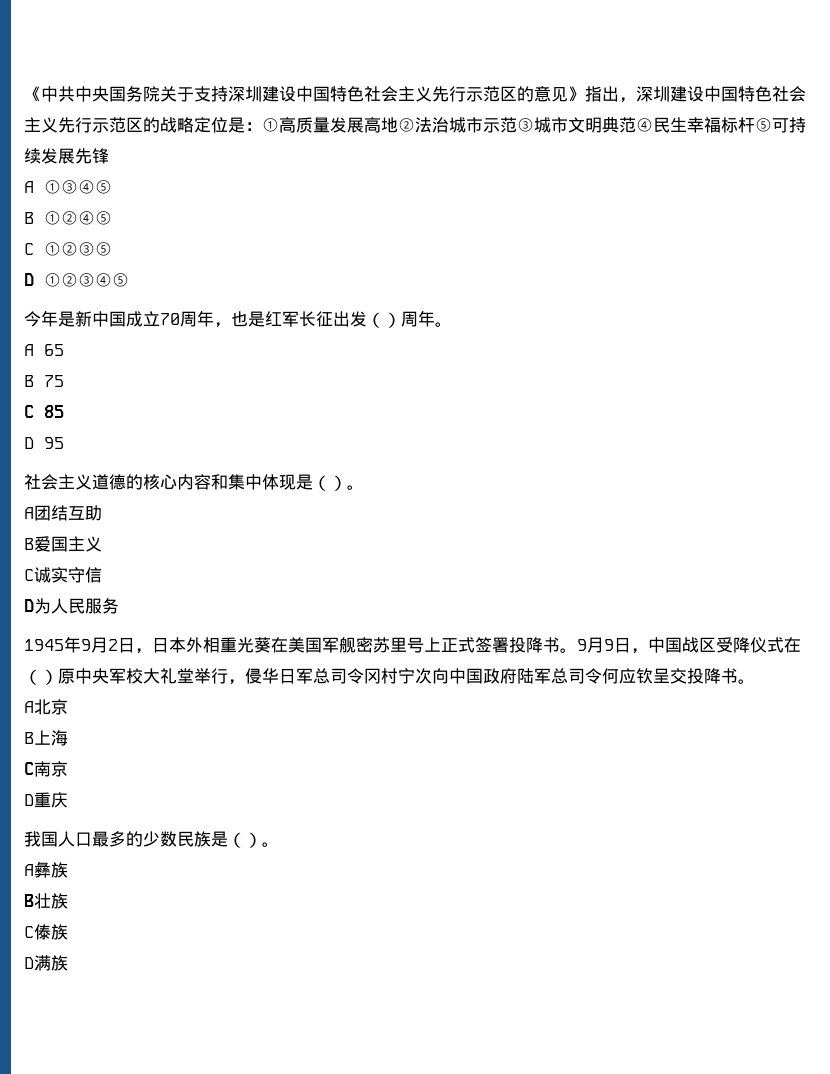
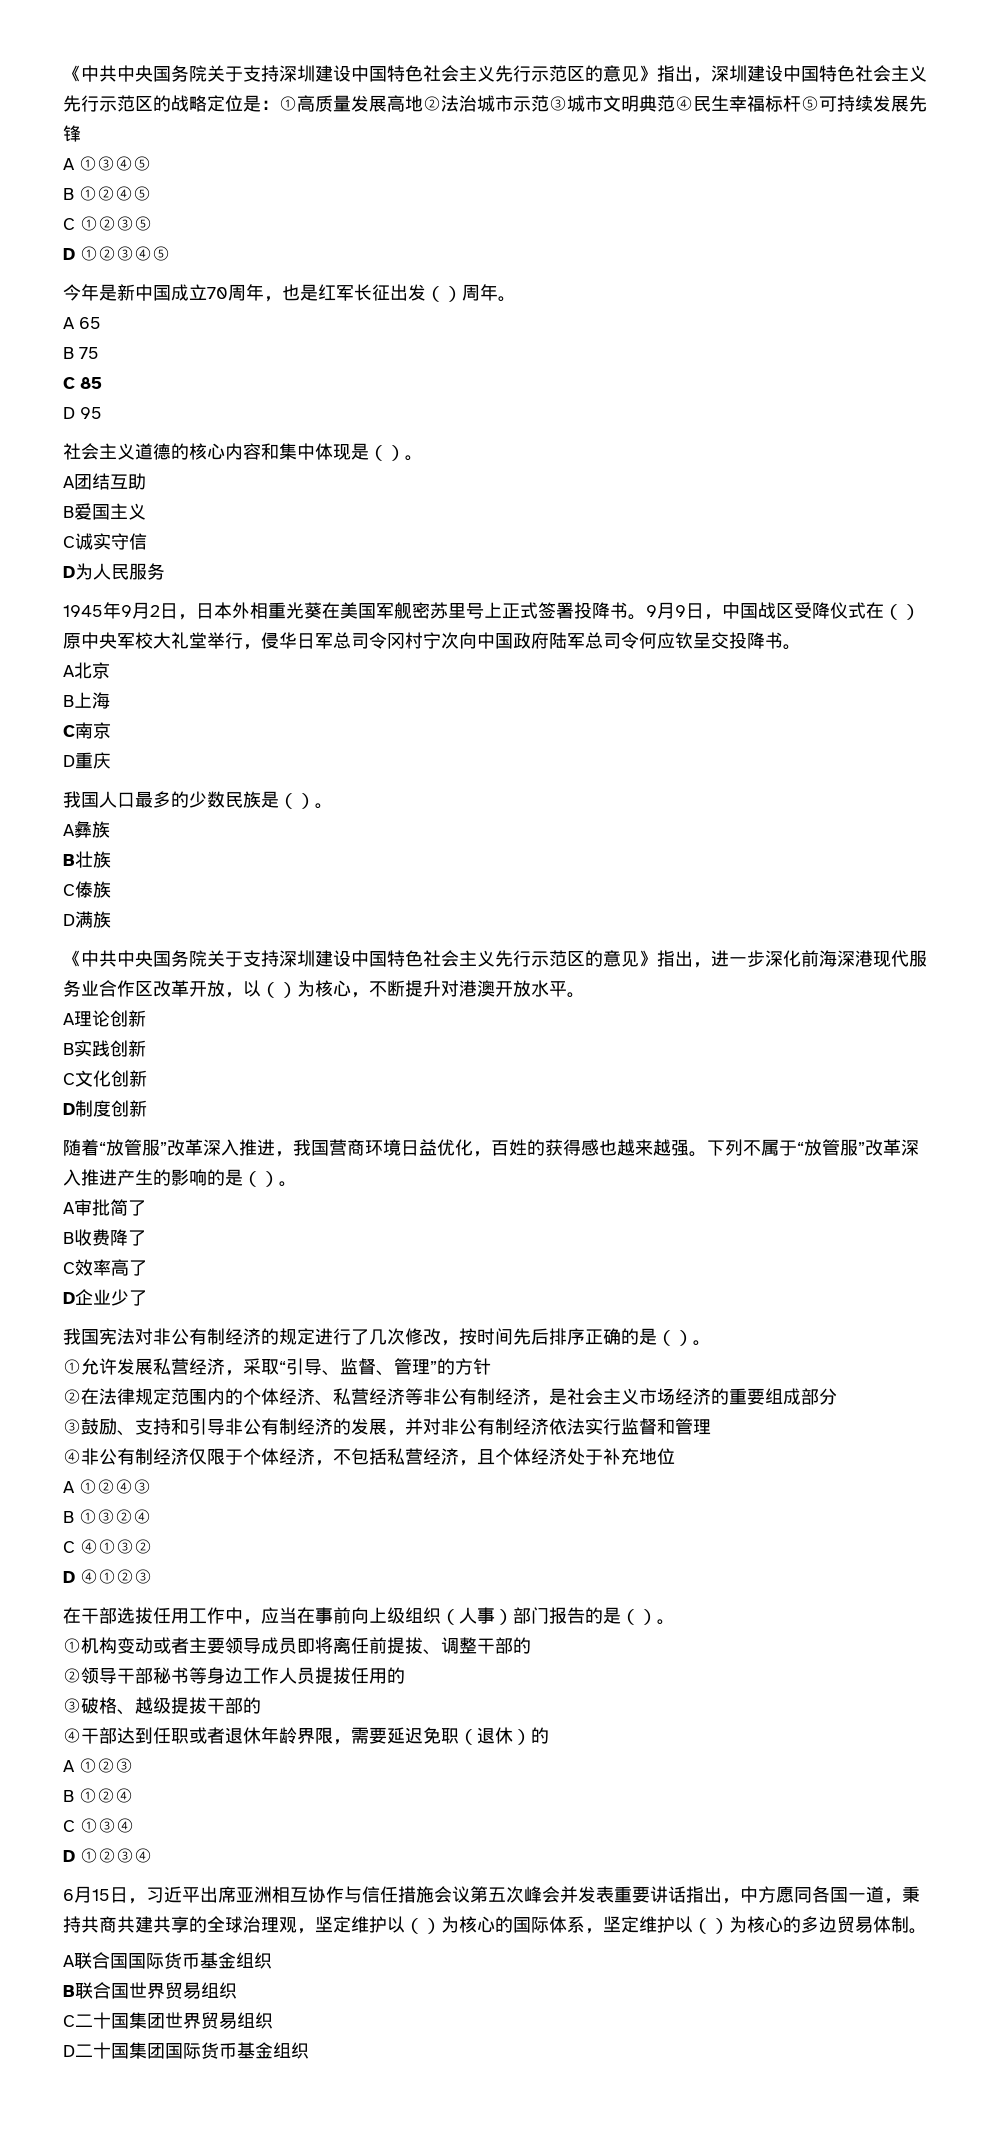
(68, 963) none -> [63,950,927,968] [63,980,585,998] [63,1010,146,1027] [63,1040,146,1057] [63,1070,147,1087] [63,1100,147,1117] [63,1139,919,1157] [63,1169,297,1187] [63,1199,146,1216] [63,1229,146,1246] [63,1259,147,1276] [63,1289,147,1306] [63,1328,711,1346] [63,1358,491,1376] [63,1388,837,1406] [63,1418,711,1436] [63,1448,675,1466] [63,1479,151,1494] [63,1509,151,1524] [63,1539,152,1554] [63,1569,152,1584] [63,1607,675,1625] [63,1637,531,1655] [63,1667,405,1684] [63,1697,261,1715] [63,1727,549,1745] [63,1758,133,1773] [63,1788,133,1803] [63,1818,134,1833] [63,1848,152,1863] [63,1886,920,1904] [63,1916,927,1934] [63,1952,272,1969] [63,1982,237,1999] [63,2012,273,2029] [63,2042,309,2059] // 《中共中央国务院关于支持深圳建设中国特色社会主义先行示范区的意见》指出，进一步深化前海深港现代服务业合作区改革开放，以（）为核心，不断提升对港澳开放水平。 // A理论创新 // B实践创新 // C文化创新 // D制度创新 // 随着“放管服”改革深入推进，我国营商环境日益优化，百姓的获得感也越来越强。下列不属于“放管服”改革深入推进产生的影响的是（）。 // A审批简了 // B收费降了 // C效率高了 // D企业少了 // 我国宪法对非公有制经济的规定进行了几次修改，按时间先后排序正确的是（）。 // ①允许发展私营经济，采取“引导、监督、管理”的方针 // ②在法律规定范围内的个体经济、私营经济等非公有制经济，是社会主义市场经济的重要组成部分 // ③鼓励、支持和引导非公有制经济的发展，并对非公有制经济依法实行监督和管理 // ④非公有制经济仅限于个体经济，不包括私营经济，且个体经济处于补充地位 // A ①②④③ // B ①③②④ // C ④①③② // D ④①②③ // 在干部选拔任用工作中，应当在事前向上级组织（人事）部门报告的是（）。 // ①机构变动或者主要领导成员即将离任前提拔、调整干部的 // ②领导干部秘书等身边工作人员提拔任用的 // ③破格、越级提拔干部的 // ④干部达到任职或者退休年龄界限，需要延迟免职（退休）的 // A ①②③ // B ①②④ // C ①③④ // D ①②③④ // 6月15日，习近平出席亚洲相互协作与信任措施会议第五次峰会并发表重要讲话指出，中方愿同各国一道，秉持共商共建共享的全球治理观，坚定维护以（）为核心的国际体系，坚定维护以（）为核心的多边贸易体制。 // A联合国国际货币基金组织 // B联合国世界贸易组织 // C二十国集团世界贸易组织 // D二十国集团国际货币基金组织

